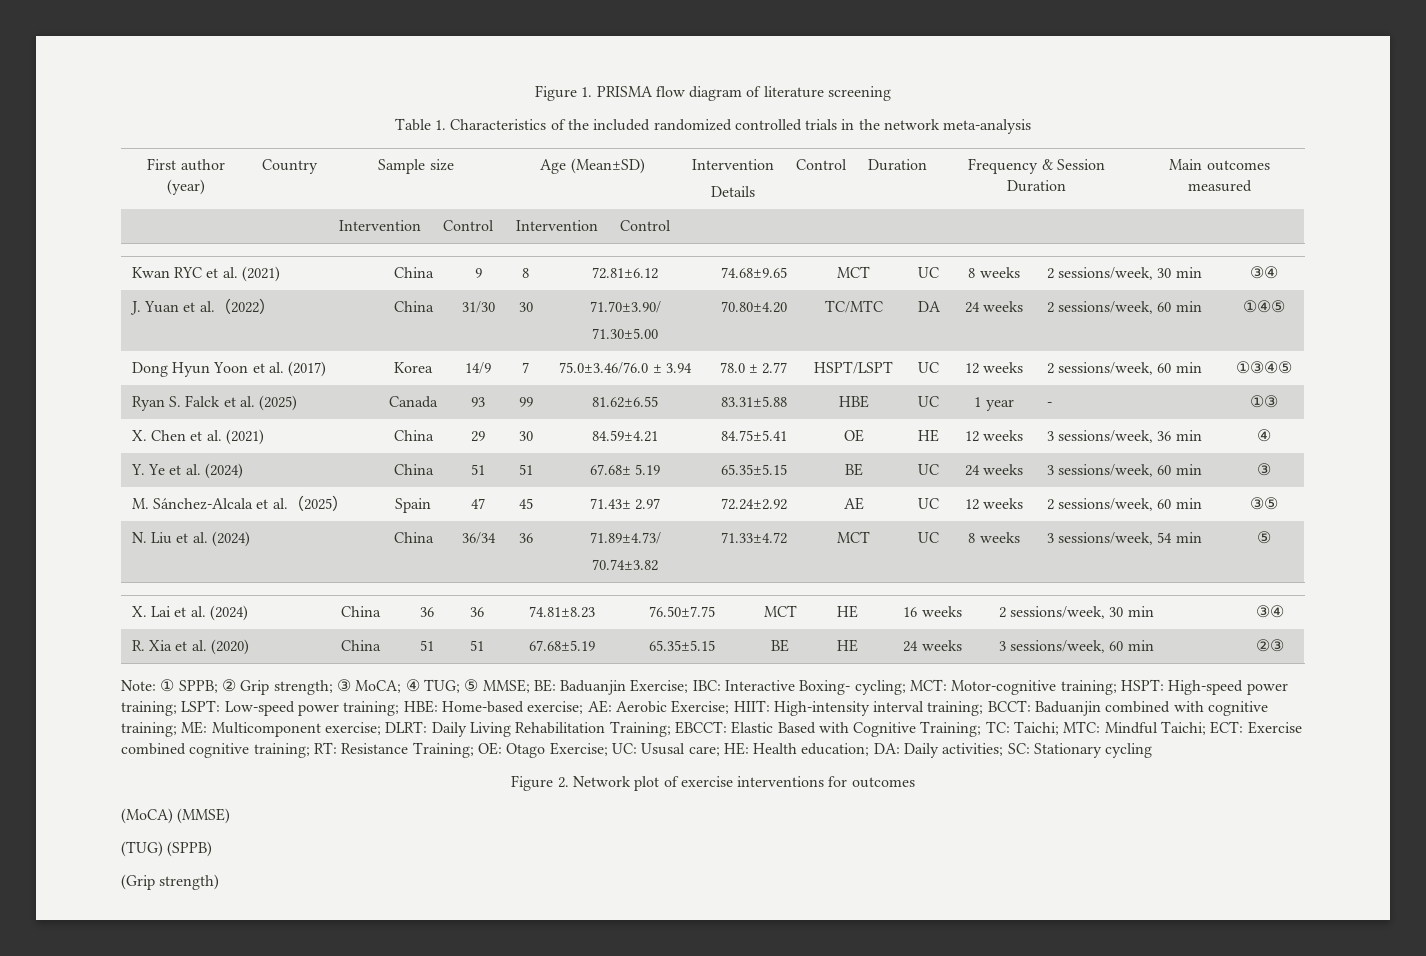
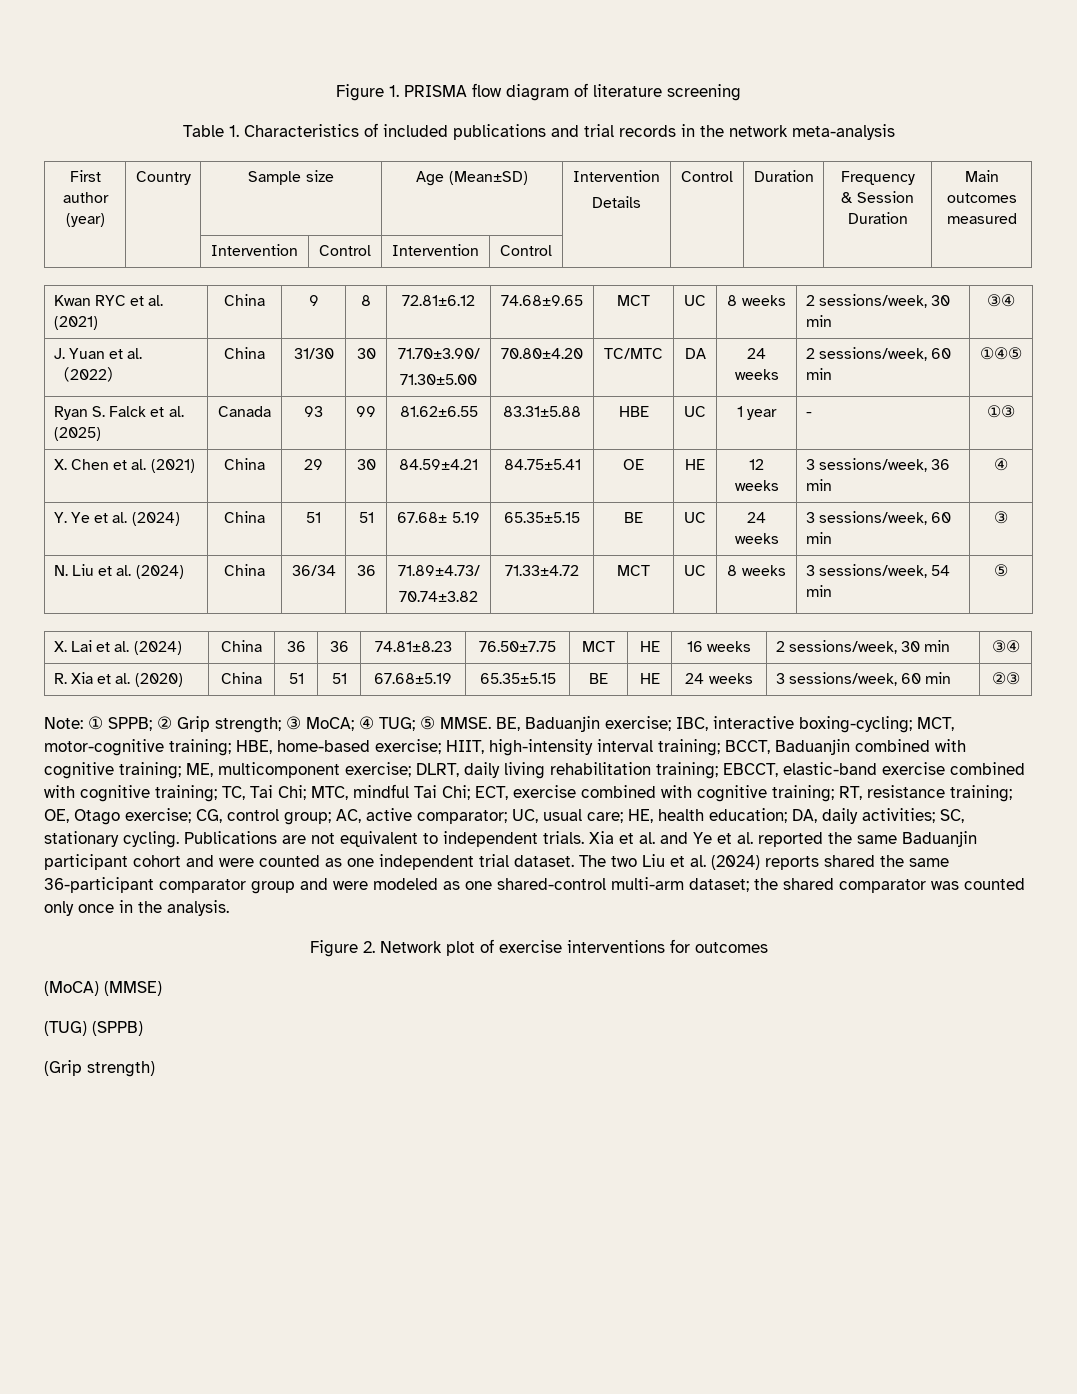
[567,119,838,131] the included randomized controlled trials -> [382,124,676,140] included publications and trial records
[131,361,327,377] [394,362,433,373] [465,362,491,374] [522,362,529,373] [559,362,692,374] [719,362,788,374] [814,361,893,374] [918,362,939,373] [964,362,1024,374] [1046,362,1202,375] [1236,361,1292,374] // Dong Hyun Yoon et al. (2017) | Korea | 14/9 | 7 | 75.0±3.46/76.0 ± 3.94 | 78.0 ± 2.77 | HSPT/LSPT | UC | 12 weeks | 2 sessions/week, 60 min | ①③④⑤ -> (1022, 353) none
[131,495,348,511] [395,498,431,513] [471,498,485,509] [518,498,533,509] [589,498,661,510] [720,498,787,510] [843,497,864,510] [918,498,939,509] [964,498,1024,510] [1046,498,1202,511] [1250,497,1278,510] // M. Sánchez-Alcala et al.（2025） | Spain | 47 | 45 | 71.43± 2.97 | 72.24±2.92 | AE | UC | 12 weeks | 2 sessions/week, 60 min | ③⑤ -> (1008, 517) none
[482,679,1288,695] [121,700,870,716] MMSE; BE: Baduanjin Exercise; IBC: Interactive Boxing- cycling; MCT: Motor-cognitive training; HSPT: High-speed power training; LSPT: Low-speed power training; HBE: Home-based exercise; AE: Aerobic Exercise; HIIT: High-intensity -> [440,716,954,733] [44,739,593,756] MMSE. BE, Baduanjin exercise; IBC, interactive boxing-cycling; MCT, motor-cognitive training; HBE, home-based exercise; HIIT, high-intensity
[987,700,1031,712] BCCT: -> [725,740,770,754] BCCT,
[181,721,1302,737] [121,742,1153,758] ME: Multicomponent exercise; DLRT: Daily Living Rehabilitation Training; EBCCT: Elastic Based with Cognitive Training; TC: Taichi; MTC: Mindful Taichi; ECT: Exercise combined cognitive training; RT: Resistance Training; OE: Otago Exercise; UC: Ususal care; HE: Health education; DA: Daily activities; SC: Stationary cycling -> [186,762,1025,779] [44,784,1012,802] [44,808,964,825] [44,831,977,848] [44,854,949,870] [44,877,1025,894] [44,900,229,916] ME, multicomponent exercise; DLRT, daily living rehabilitation training; EBCCT, elastic-band exercise combined with cognitive training; TC, Tai Chi; MTC, mindful Tai Chi; ECT, exercise combined with cognitive training; RT, resistance training; OE, Otago exercise; CG, control group; AC, active comparator; UC, usual care; HE, health education; DA, daily activities; SC, stationary cycling. Publications are not equivalent to independent trials. Xia et al. and Ye et al. reported the same Baduanjin participant cohort and were counted as one independent trial dataset. The two Liu et al. (2024) reports shared the same 36-participant comparator group and were modeled as one shared-control multi-arm dataset; the shared comparator was counted only once in the analysis.

